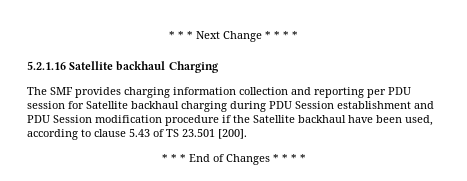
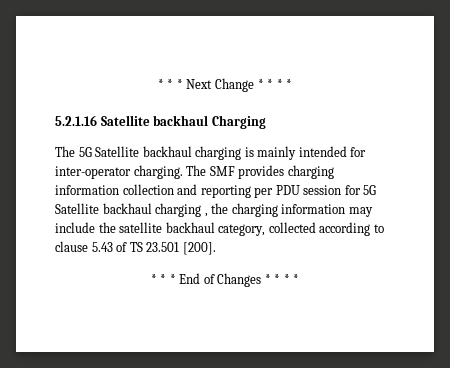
(47, 91) none -> [78,146,367,160] [55,165,207,179] 5G Satellite backhaul charging is mainly intended for inter-operator charging. The
[86,101,434,112] [27,115,433,126] Satellite backhaul charging during PDU Session establishment and PDU Session modification procedure if the Satellite backhaul have been used, -> [363,185,377,195] [55,203,373,217] [55,222,316,236] 5G Satellite backhaul charging , the charging information may include the satellite backhaul category, collected

